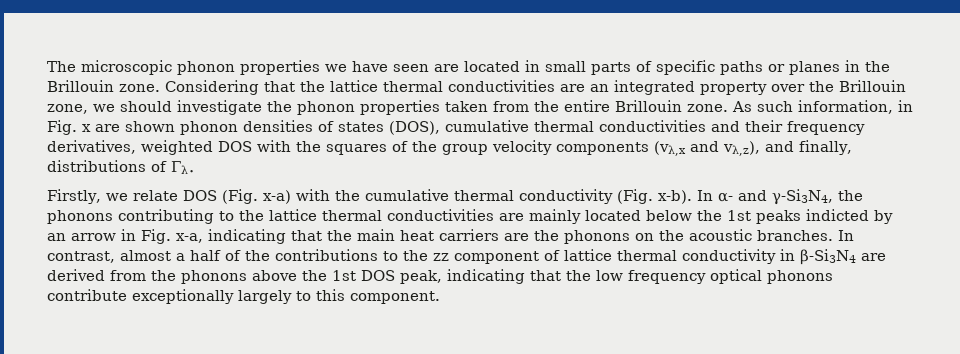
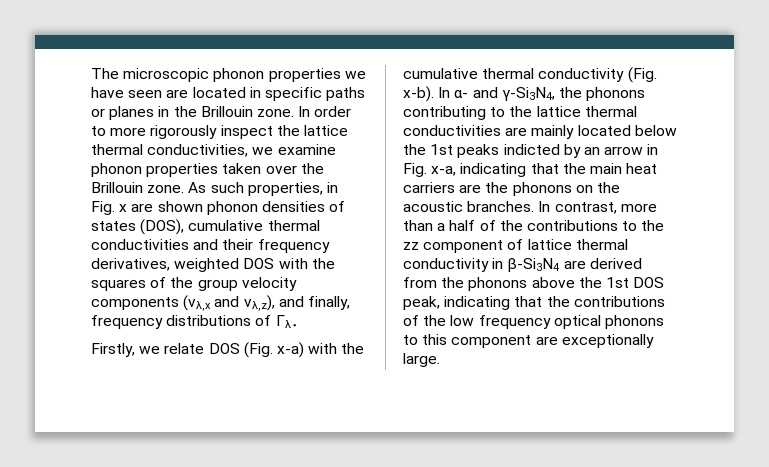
[545,61,652,75] small parts of -> (261, 92) none
[165,80,906,95] [47,100,610,115] Considering that the lattice thermal conductivities are an integrated property over the Brillouin zone, we should investigate the phonon properties taken from the entire -> [298,106,352,117] [91,125,348,139] [91,144,336,157] [91,163,324,177] In order to more rigorously inspect the lattice thermal conductivities, we examine phonon properties taken over the
[798,100,893,114] information, -> [247,182,323,196] properties,
(852, 147) none -> [91,315,163,329] frequency
[120,250,171,261] almost -> [620,203,657,212] [403,220,433,231] more than
(591, 275) none -> [573,296,665,307] [403,315,447,326] contributions of the
[47,289,440,304] contribute exceptionally largely to this component. -> [403,334,654,348] [403,353,440,367] to this component are exceptionally large.

